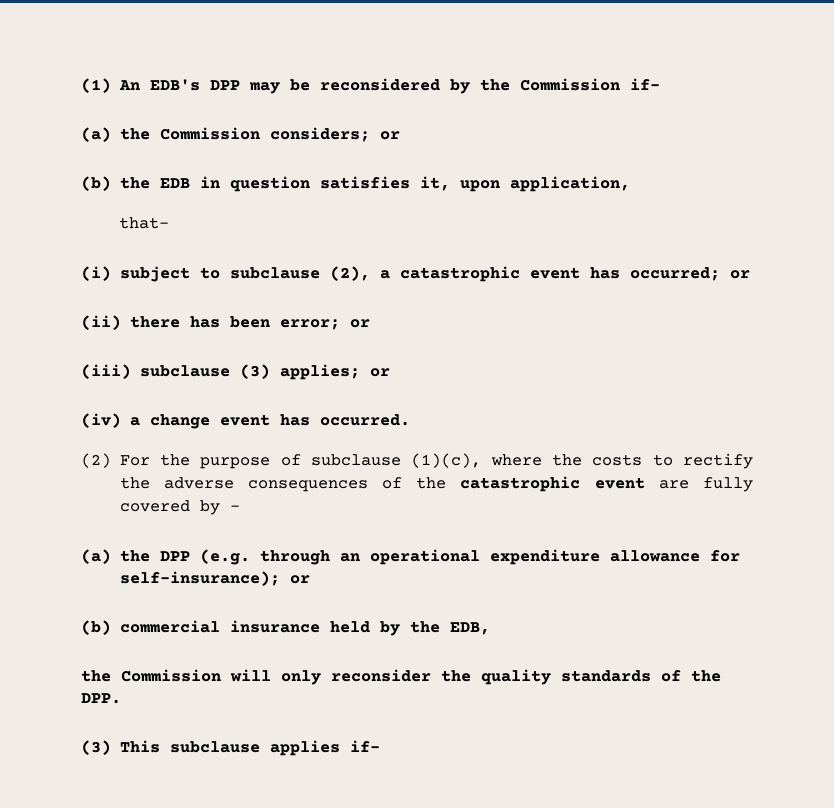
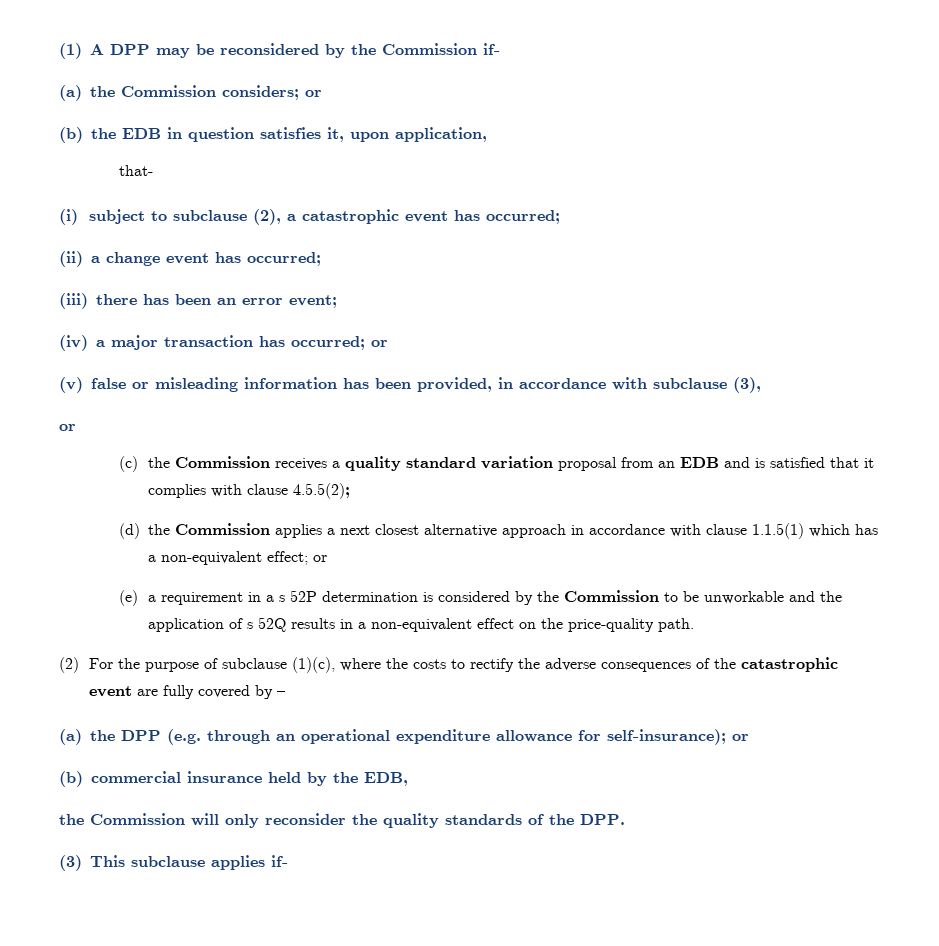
[118,79,200,91] An EDB's -> [90,44,104,55] A
[729,270,750,279] [81,315,370,330] [81,364,390,380] [81,413,410,429] or // (ii) there has been error; or // (iii) subclause (3) applies; or // (iv) a change event has occurred. -> [59,251,321,267] [59,293,337,309] [59,335,388,351] [59,377,761,393] [59,424,76,431] [118,456,875,472] [148,483,351,499] [118,523,879,539] [148,551,328,565] [118,590,843,606] [148,617,695,632] // (ii) a change event has occurred; // (iii) there has been an error event; // (iv) a major transaction has occurred; or // (v) false or misleading information has been provided, in accordance with subclause (3), // or // (c) the Commission receives a quality standard variation proposal from an EDB and is satisfied that it complies with clause 4.5.5(2); // (d) the Commission applies a next closest alternative approach in accordance with clause 1.1.5(1) which has a non-equivalent effect; or // (e) a requirement in a s 52P determination is considered by the Commission to be unworkable and the application of s 52Q results in a non-equivalent effect on the price-quality path.

